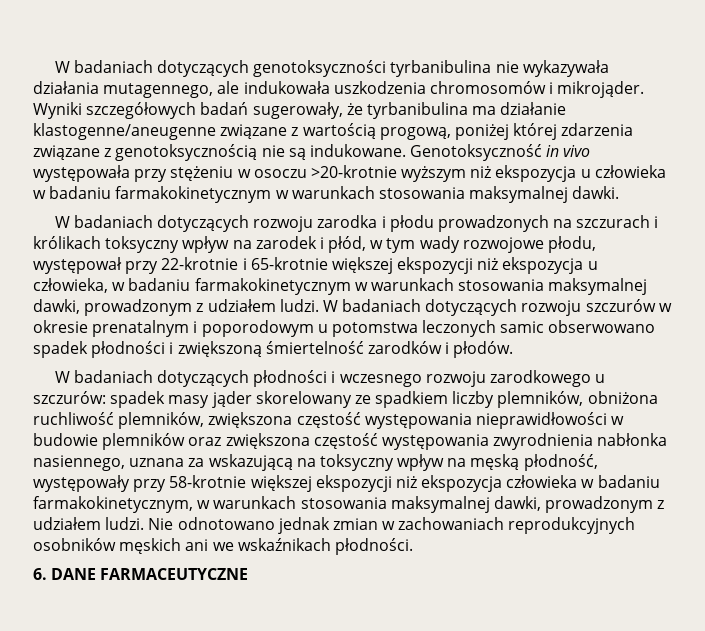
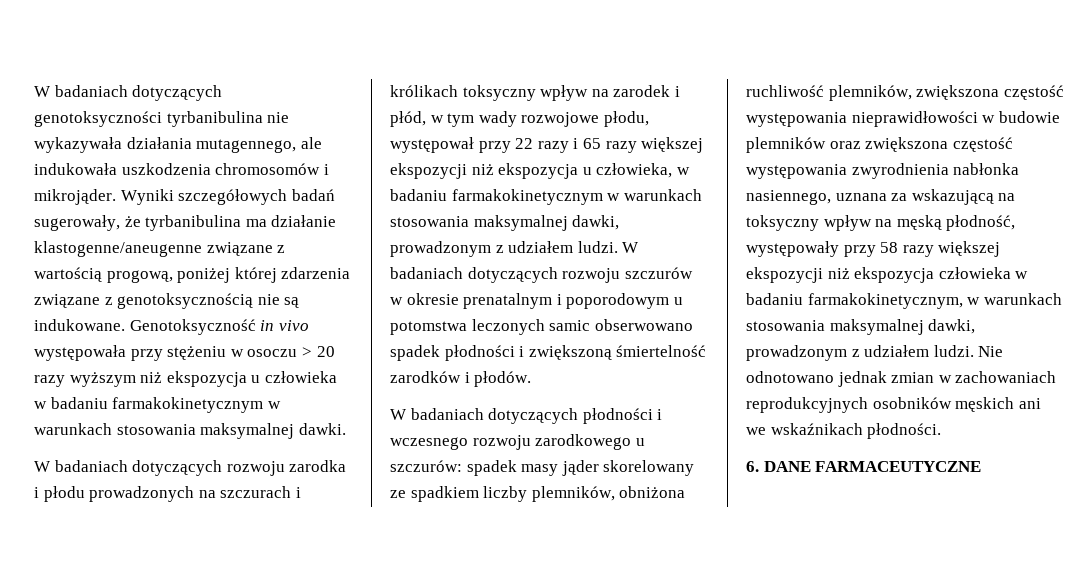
[310,165,397,178] >20-krotnie -> [301,346,335,357] [34,375,65,387] > 20 razy
[161,257,328,270] 22-krotnie i 65-krotnie -> [515,138,637,153] 22 razy i 65 razy
[169,475,247,488] 58-krotnie -> [880,242,934,257] 58 razy

